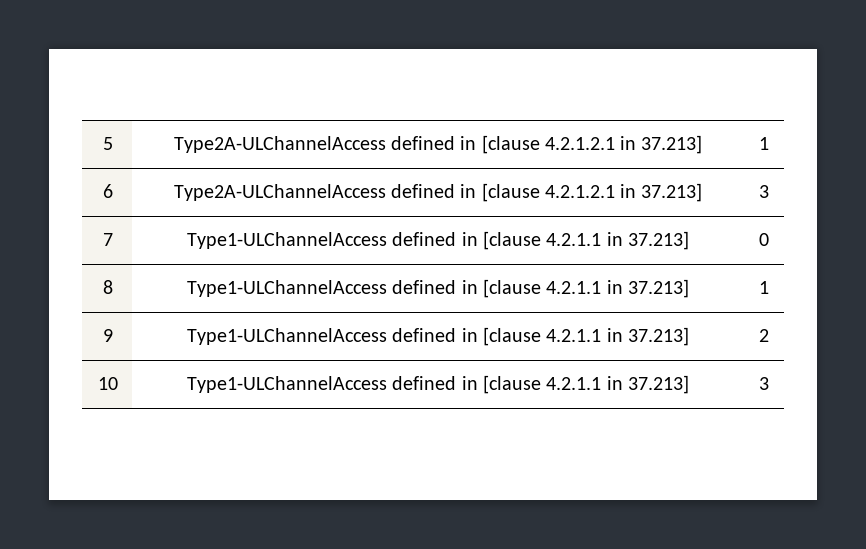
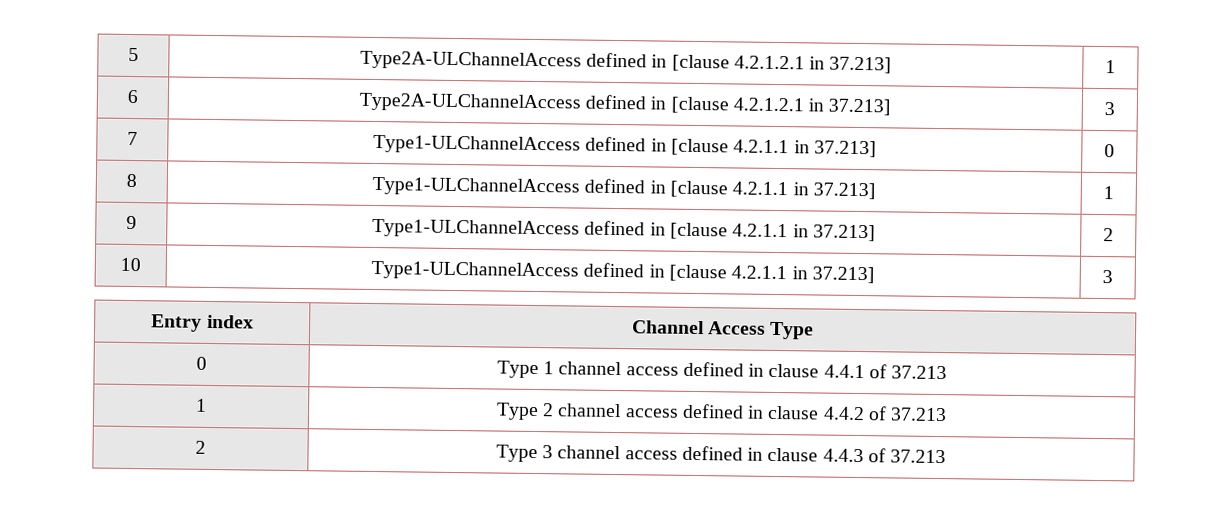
(769, 383) none -> [151,314,254,332] [631,320,815,340] [196,356,207,370] [496,360,948,380] [196,398,207,412] [495,402,948,422] [195,440,206,454] [495,444,947,464] // Entry index | Channel Access Type // 0 | Type 1 channel access defined in clause 4.4.1 of 37.213 // 1 | Type 2 channel access defined in clause 4.4.2 of 37.213 // 2 | Type 3 channel access defined in clause 4.4.3 of 37.213

